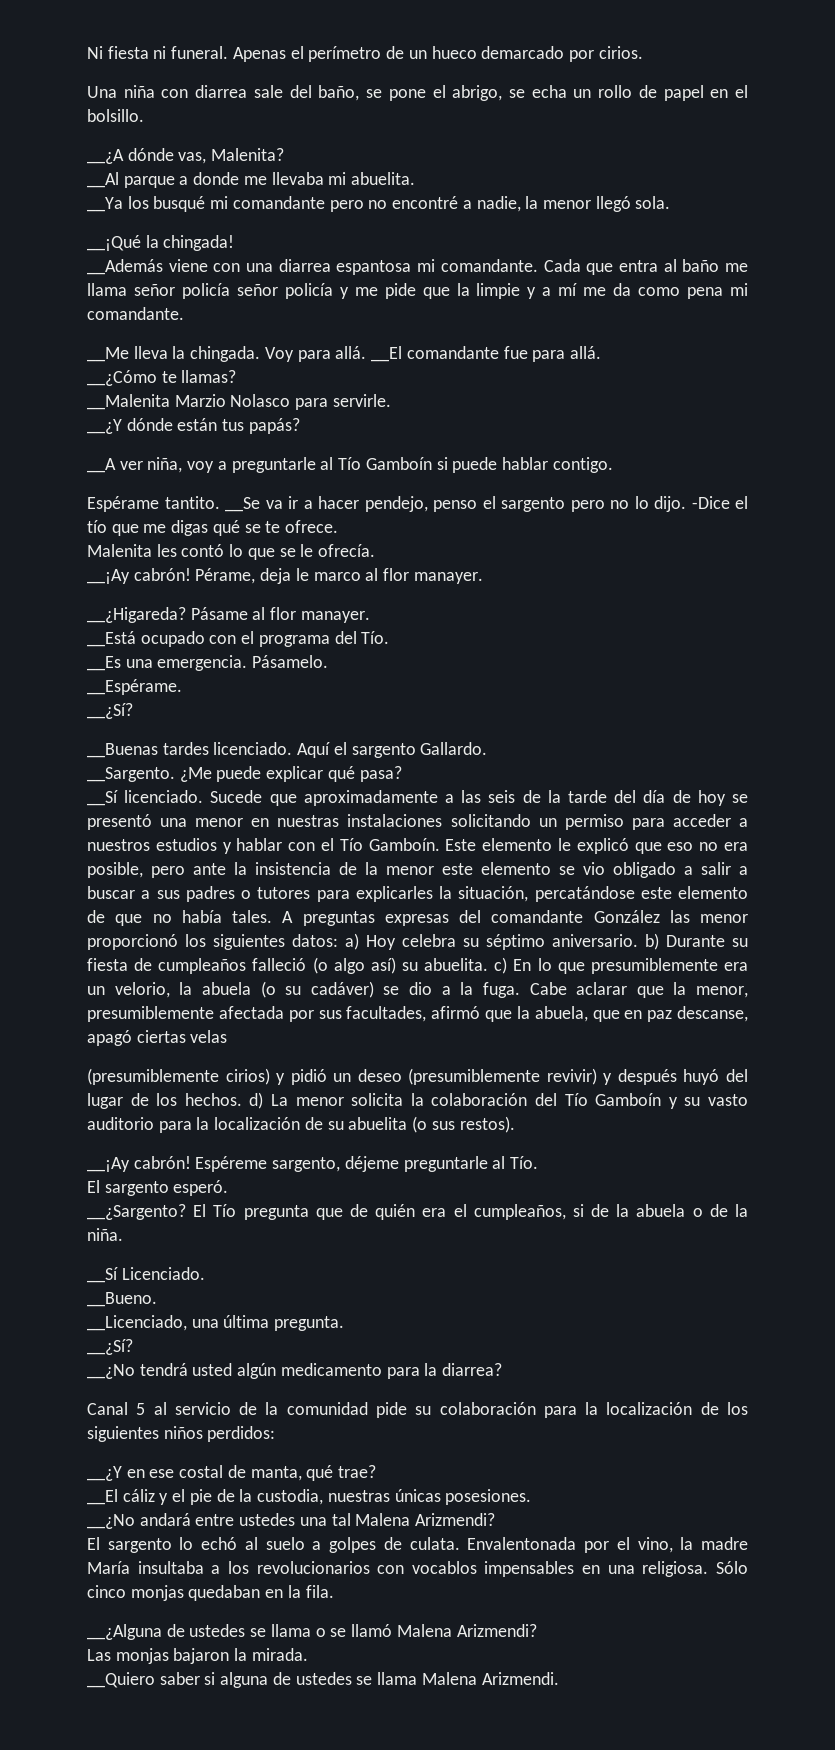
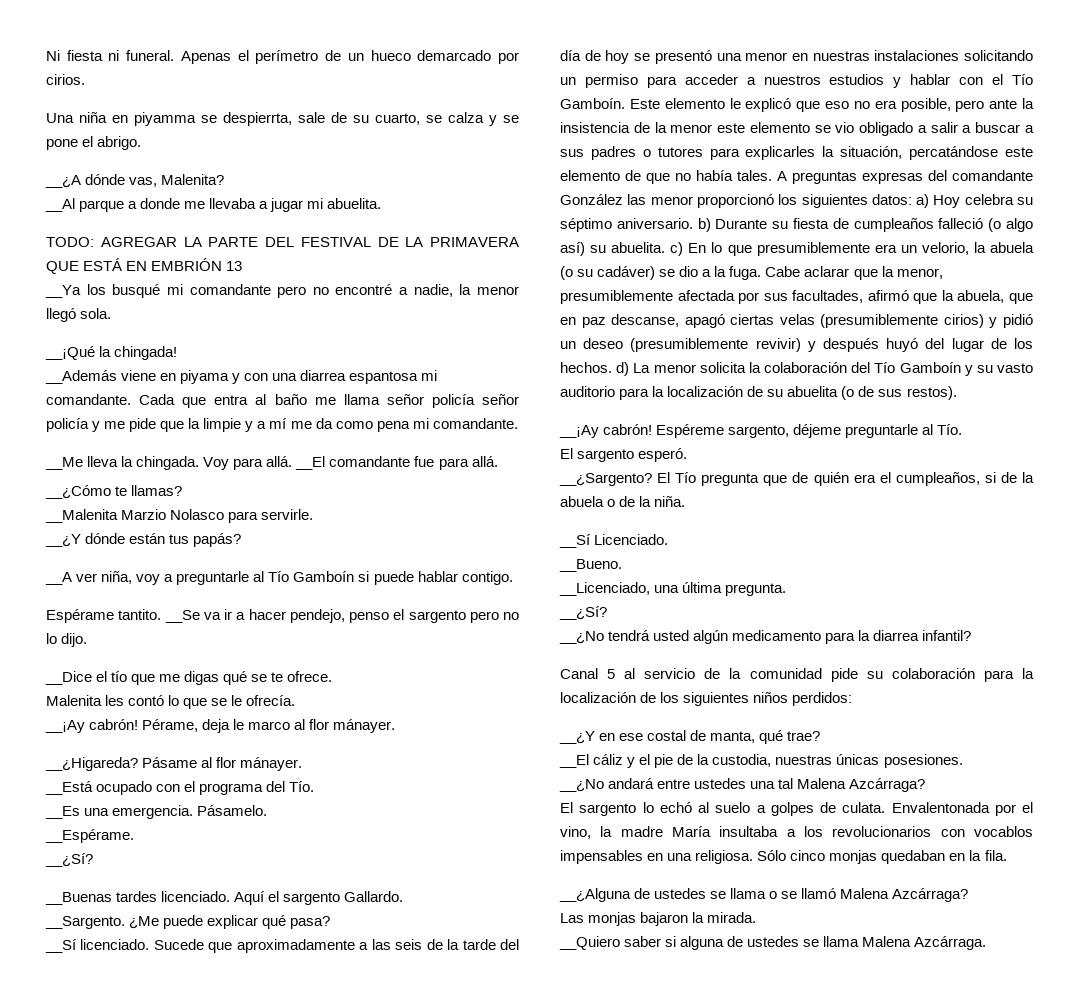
[161,85,748,101] [87,109,144,122] con diarrea sale del baño, se pone el abrigo, se echa un rollo de papel en el bolsillo. -> [112,112,519,126] [46,136,142,150] en piyamma se despierrta, sale de su cuarto, se calza y se pone el abrigo.
(324, 178) none -> [259,198,304,212] a jugar
(416, 178) none -> [46,237,519,247] [46,258,243,274] // TODO: AGREGAR LA PARTE DEL FESTIVAL DE LA PRIMAVERA QUE ESTÁ EN EMBRIÓN 13
(208, 265) none -> [160,370,241,384] en piyama y
[691,496,730,509] -Dice -> [45,671,92,685] // __Dice
[413,572,483,584] manayer. -> [333,719,396,733] mánayer.
[300,611,370,623] manayer. -> [240,757,303,771] mánayer.
(228, 1036) // -> (815, 319) none
(428, 1124) none -> [858,386,875,397] de
[442,1363,503,1376] diarrea? -> [873,630,972,641] diarrea infantil?
[415,1513,496,1526] Arizmendi? -> [849,778,926,792] Azcárraga?
[456,1624,537,1637] Arizmendi? -> [892,888,969,902] Azcárraga?
[481,1672,559,1685] Arizmendi. -> [914,936,987,950] Azcárraga.

